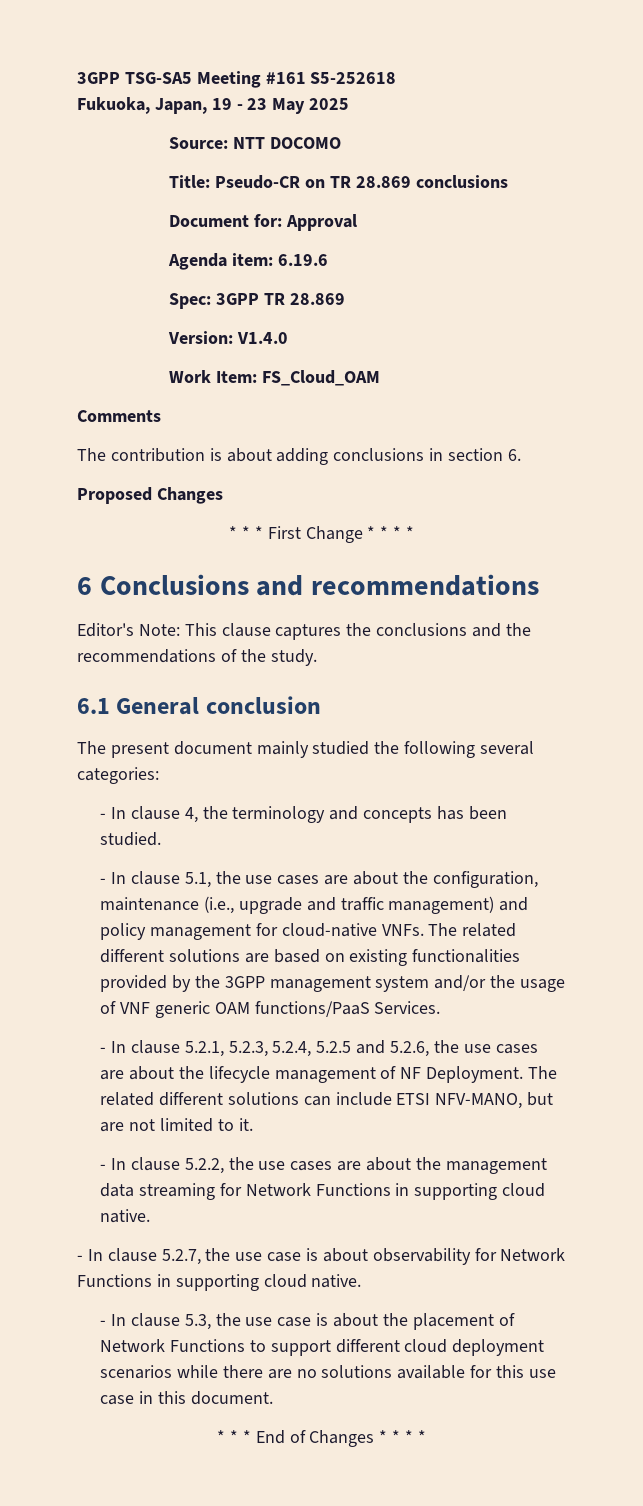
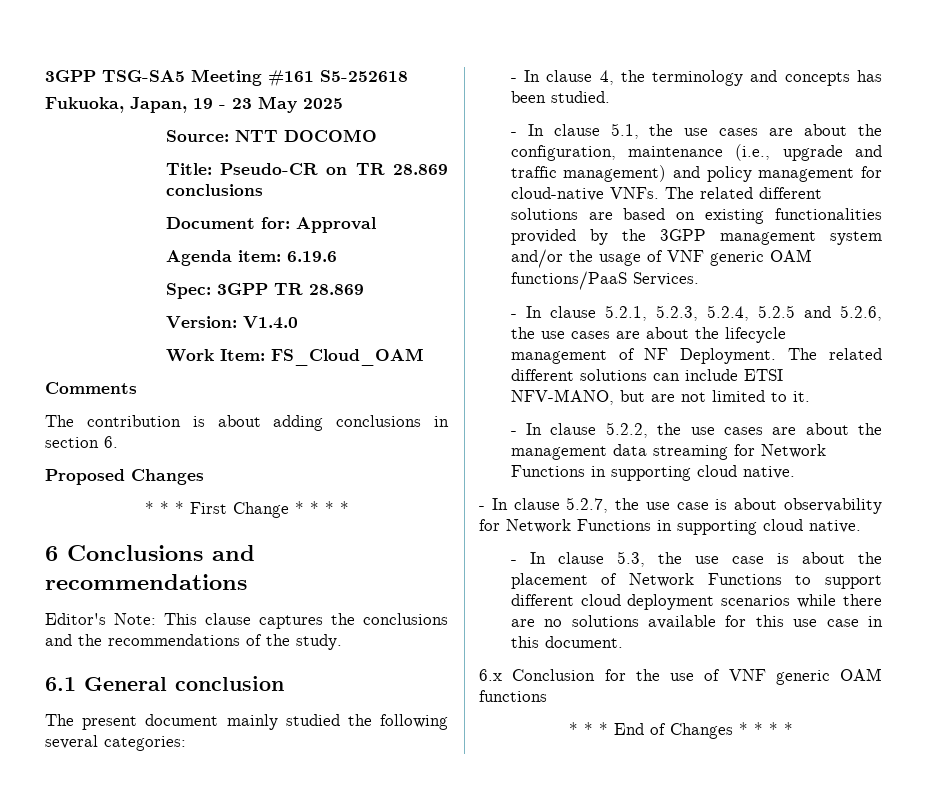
(273, 1398) none -> [479,668,882,685] [479,690,547,702] // 6.x Conclusion for the use of VNF generic OAM functions

